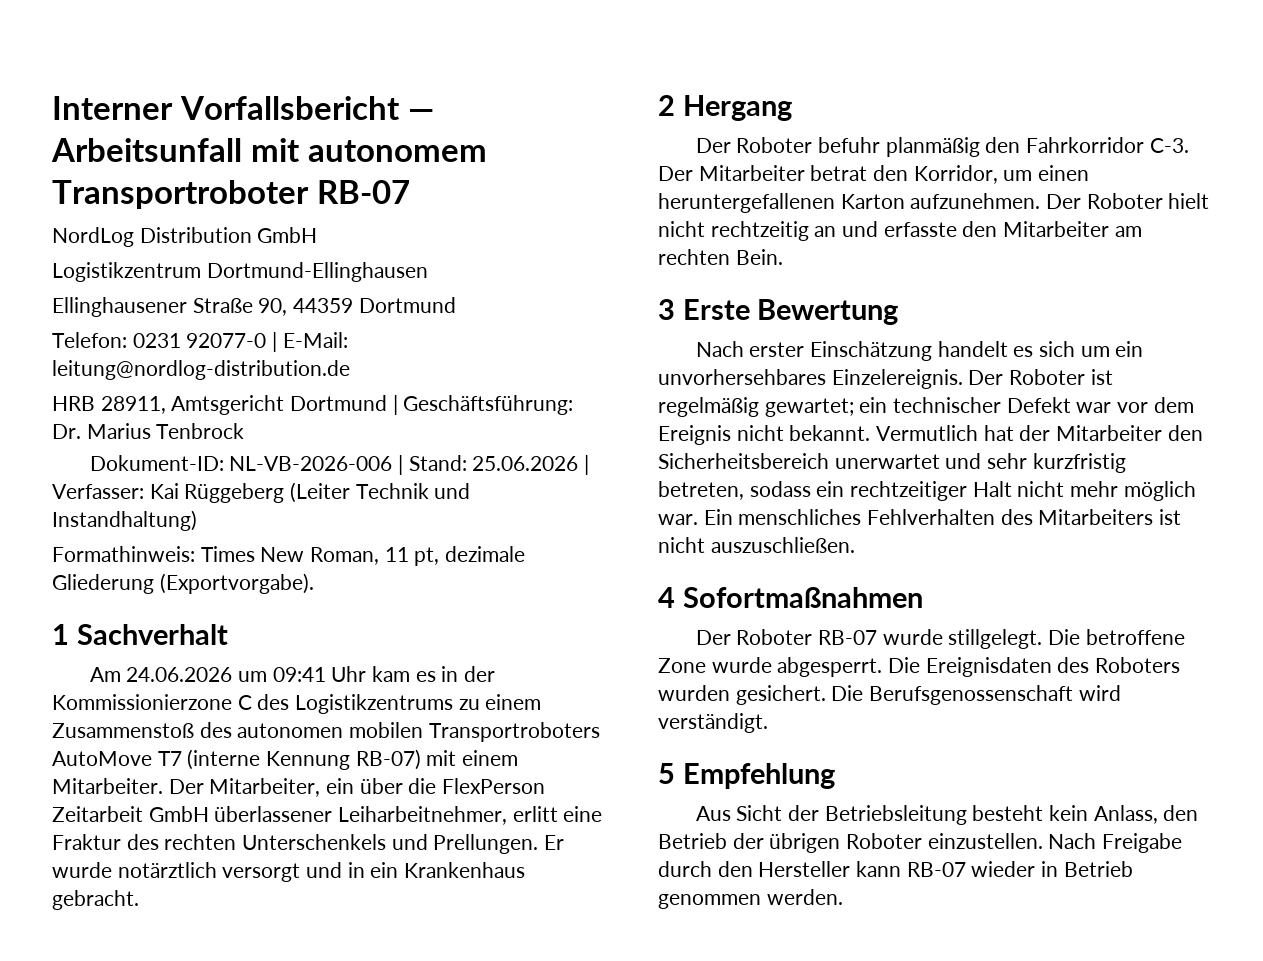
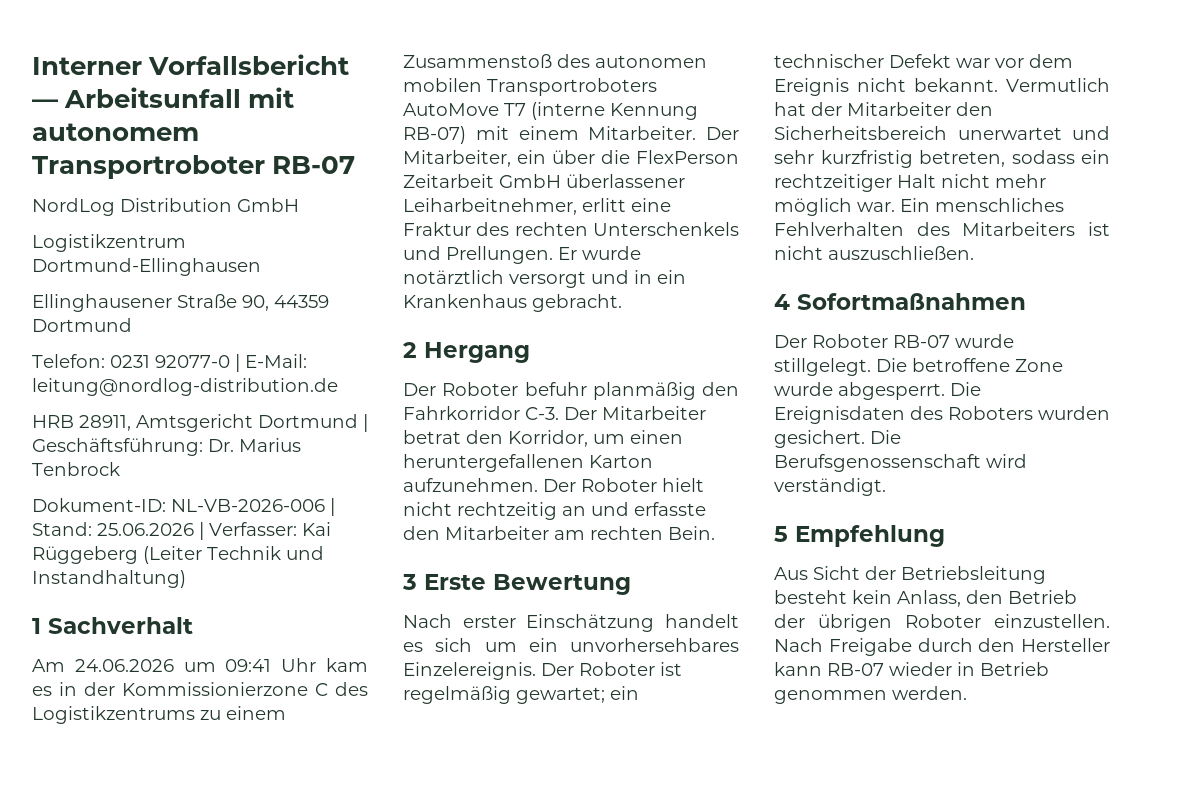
[52,546,526,566] [52,573,314,594] // Formathinweis: Times New Roman, 11 pt, dezimale Gliederung (Exportvorgabe). -> (186, 579) none

